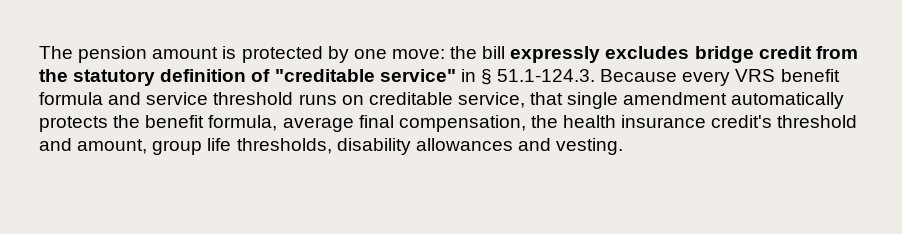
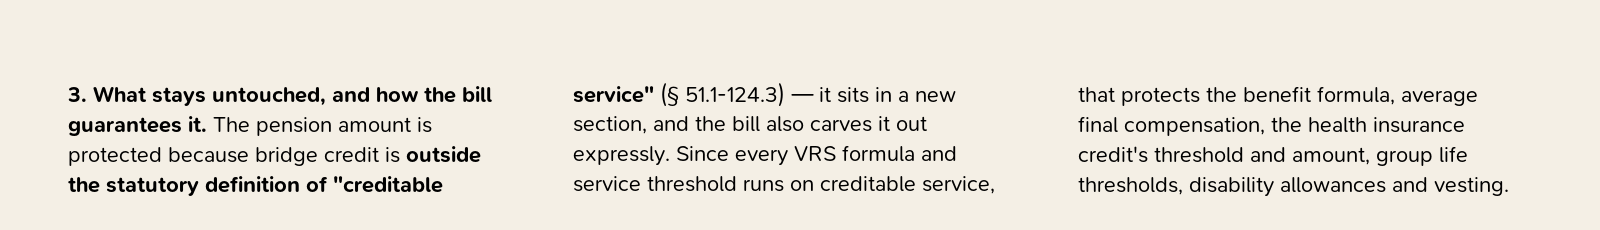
(39, 52) none -> [67,86,492,106] [68,116,207,136] 3. What stays untouched, and how the bill guarantees it.
[327,46,858,63] by one move: the bill expressly excludes bridge credit from -> [168,146,481,166] because bridge credit is outside
[460,69,678,85] in § 51.1-124.3. Because -> [660,82,956,107] [573,116,927,134] [573,146,729,166] (§ 51.1-124.3) — it sits in a new section, and the bill also carves it out expressly. Since
[780,69,840,82] benefit -> (836, 153) none
[567,92,845,109] single amendment automatically -> (1115, 94) none

